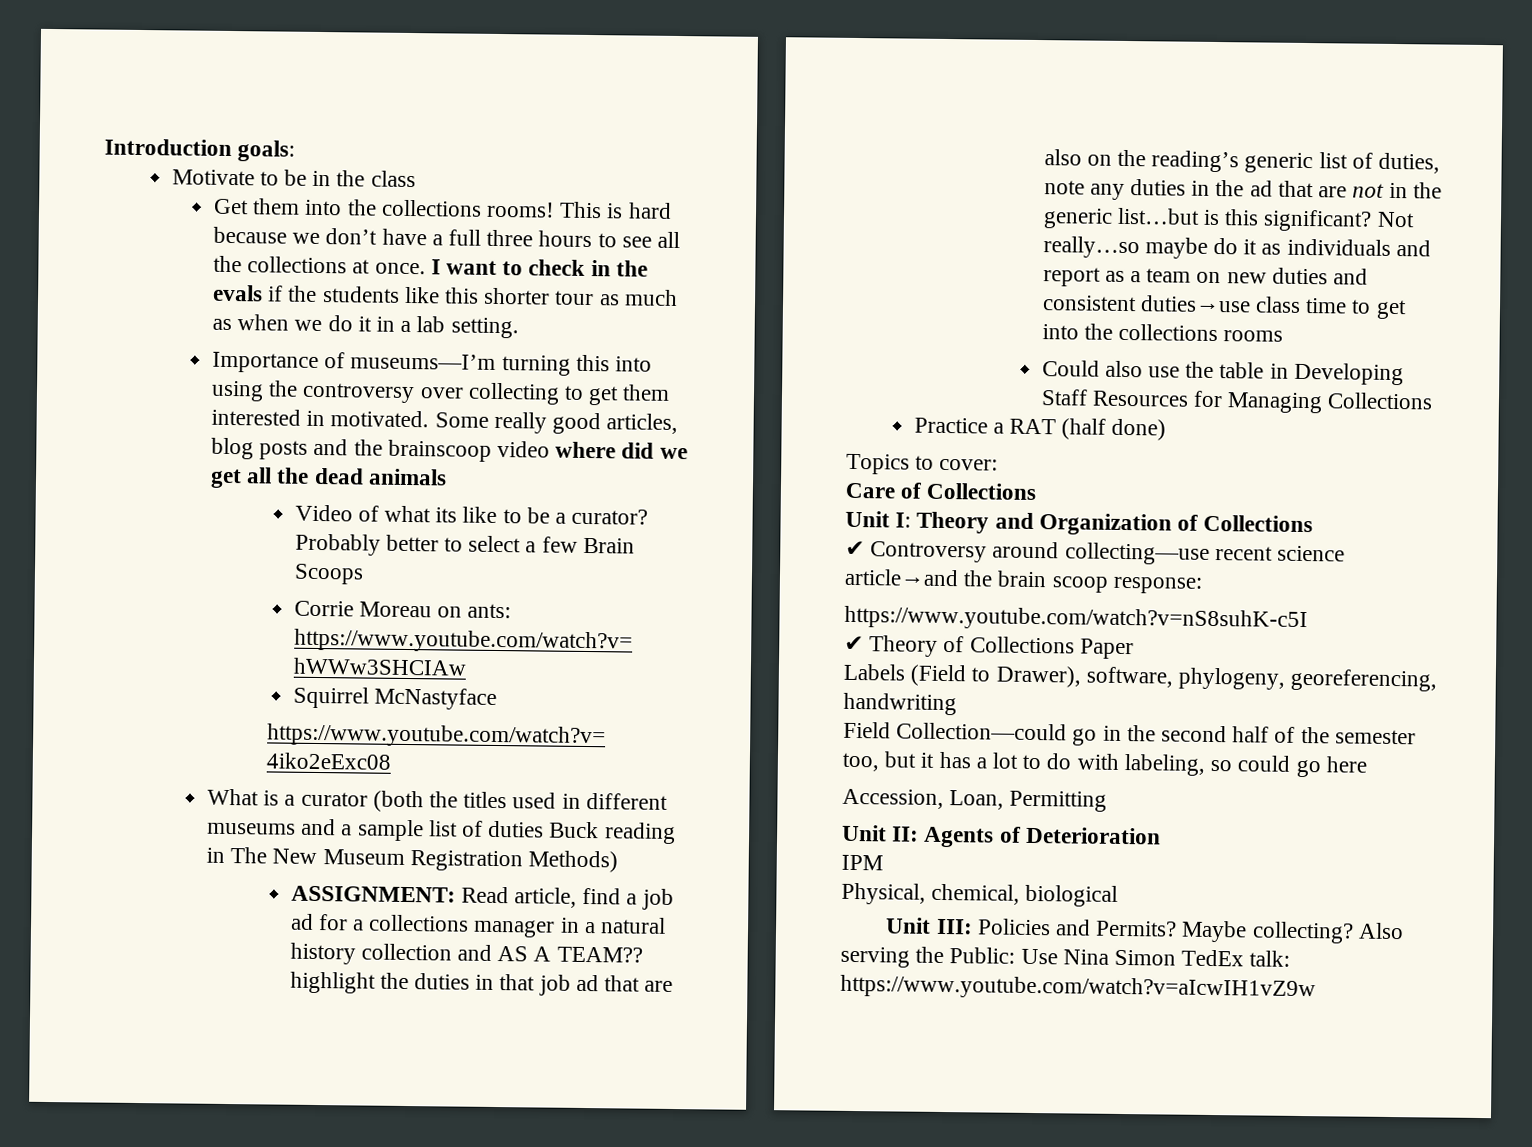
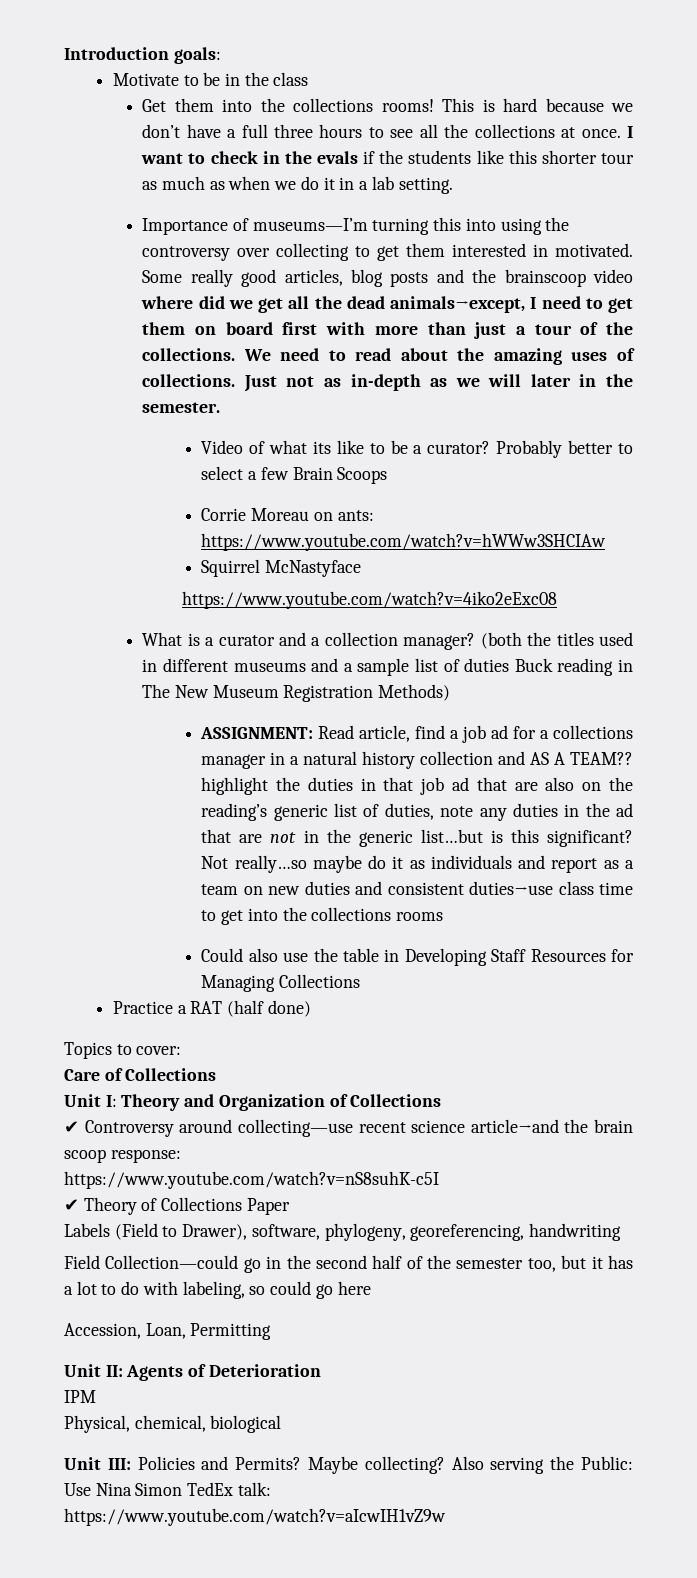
[367,468,447,486] animals -> [390,296,633,313] [142,322,633,339] [142,348,635,365] [142,374,633,392] [142,402,221,413] animals→except, I need to get them on board first with more than just a tour of the collections. We need to read about the amazing uses of collections. Just not as in-depth as we will later in the semester.
(368, 799) none -> [279,632,476,650] and a collection manager?

